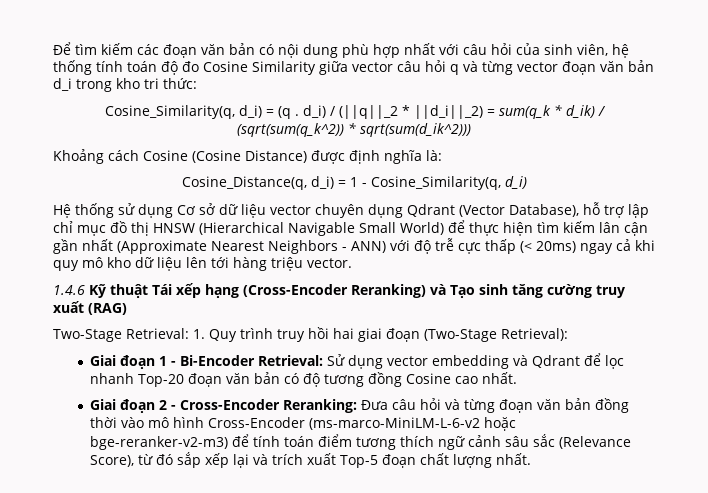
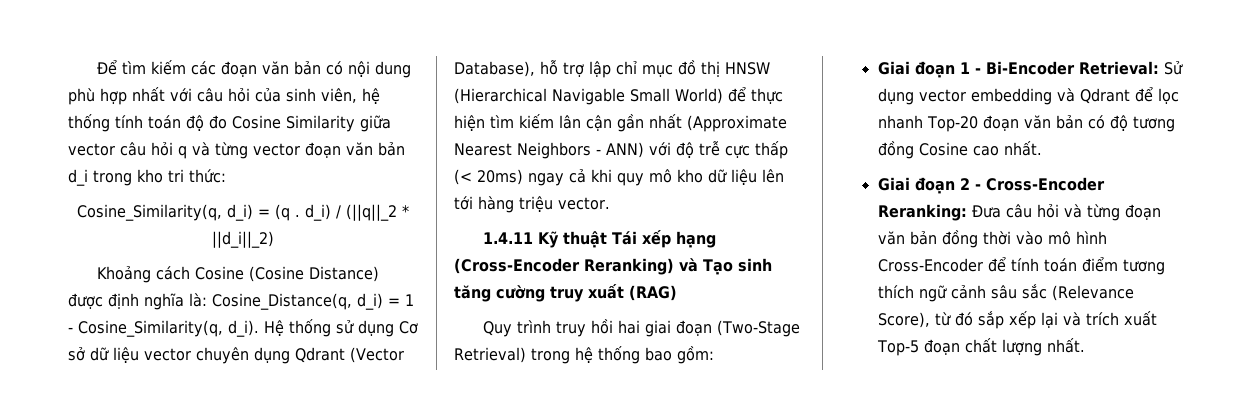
[486,105,606,119] [237,123,471,137] = sum(q_k * d_ik) / (sqrt(sum(q_k^2)) * sqrt(sum(d_ik^2))) -> (274, 239) none
(442, 155) // -> (207, 300) none
[504,176,527,189] d_i) // -> [228,320,259,337] d_i).
[53,285,85,295] 1.4.6 -> [482,232,533,244] 1.4.11
[53,328,205,342] Two-Stage Retrieval: 1. -> (677, 293) none
[501,328,568,341] Retrieval): -> [454,346,714,364] Retrieval) trong hệ thống bao gồm:
[309,417,517,431] [90,436,229,450] (ms-marco-MiniLM-L-6-v2 hoặc bge-reranker-v2-m3) -> (983, 265) none

